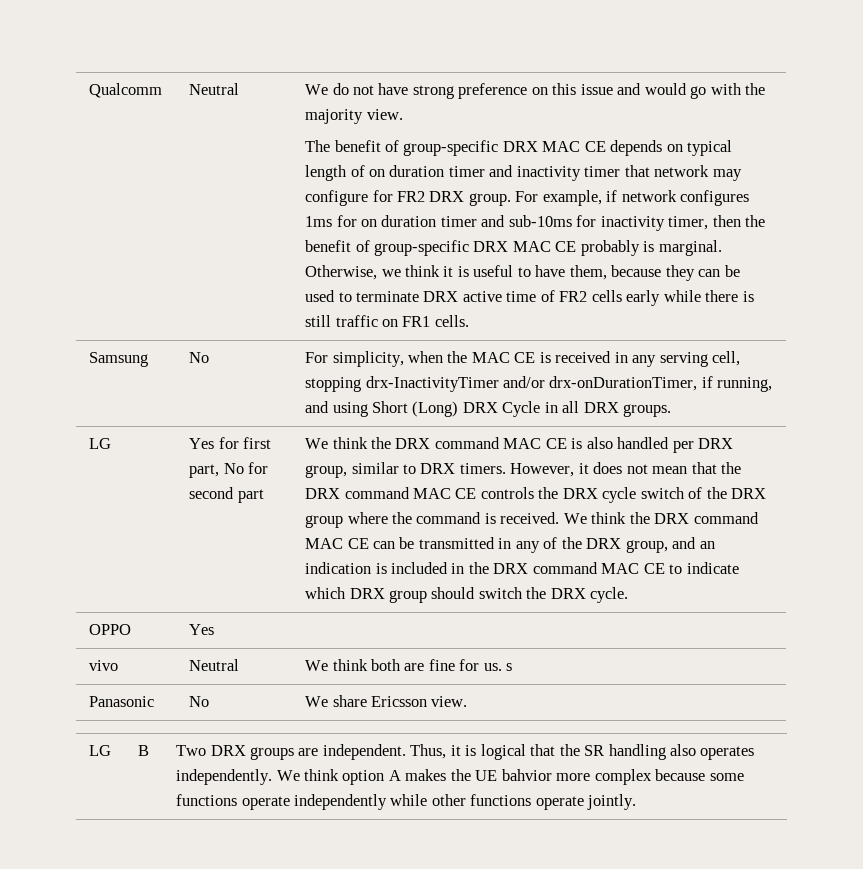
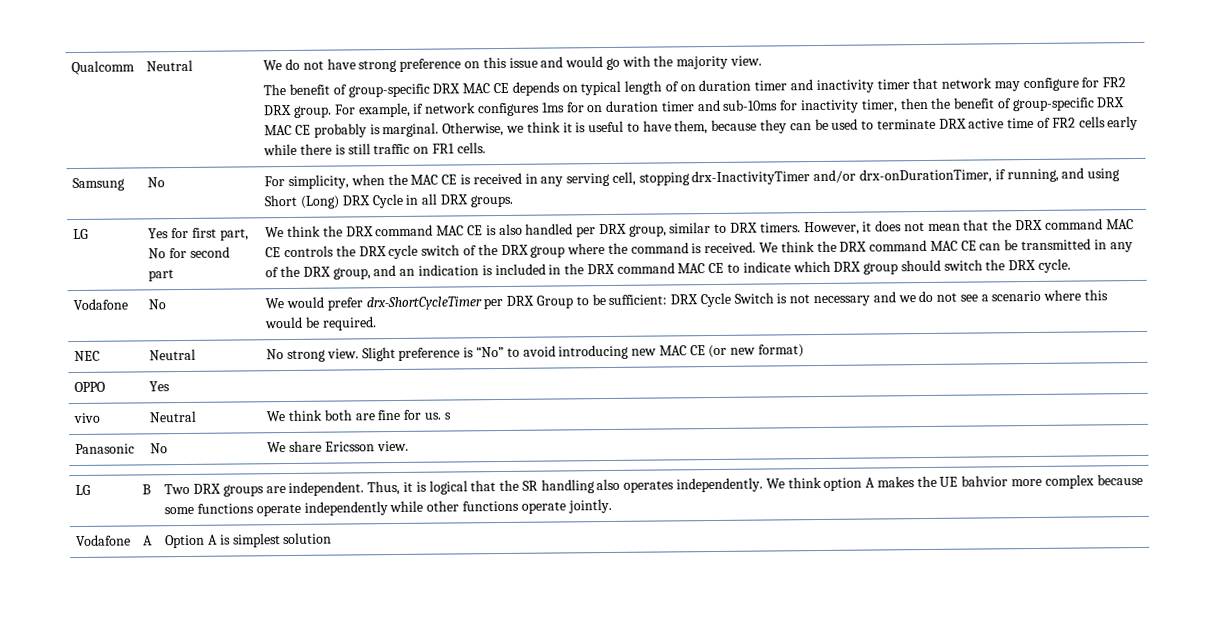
(629, 595) none -> [73,298,129,311] [148,299,167,310] [265,289,1109,311] [264,316,377,331] [74,350,101,362] [149,348,197,361] [266,344,804,363] // Vodafone | No | We would prefer drx-ShortCycleTimer per DRX Group to be sufficient: DRX Cycle Switch is not necessary and we do not see a scenario where this would be required. // NEC | Neutral | No strong view. Slight preference is “No” to avoid introducing new MAC CE (or new format)
(637, 802) none -> [76,534,132,547] [143,535,154,546] [165,532,333,549] // Vodafone | A | Option A is simplest solution

